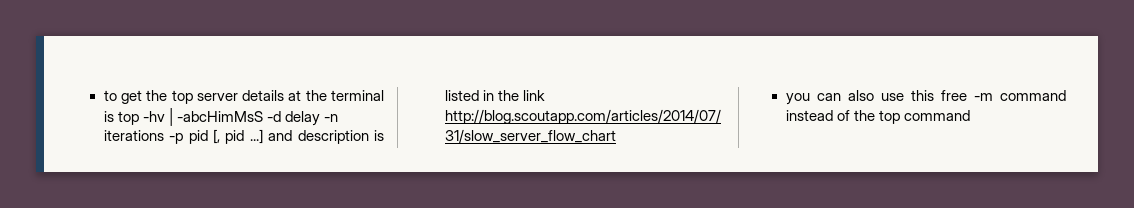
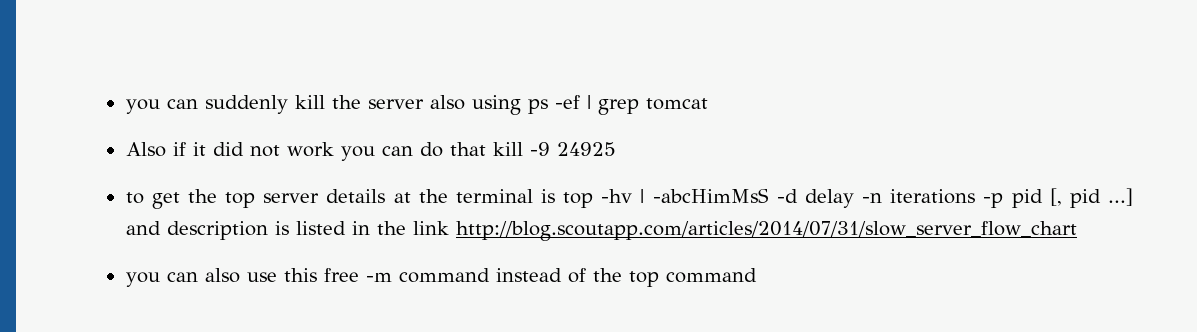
(103, 95) none -> [125,95,708,115] [125,142,616,161] you can suddenly kill the server also using ps -ef | grep tomcat // Also if it did not work you can do that kill -9 24925 //

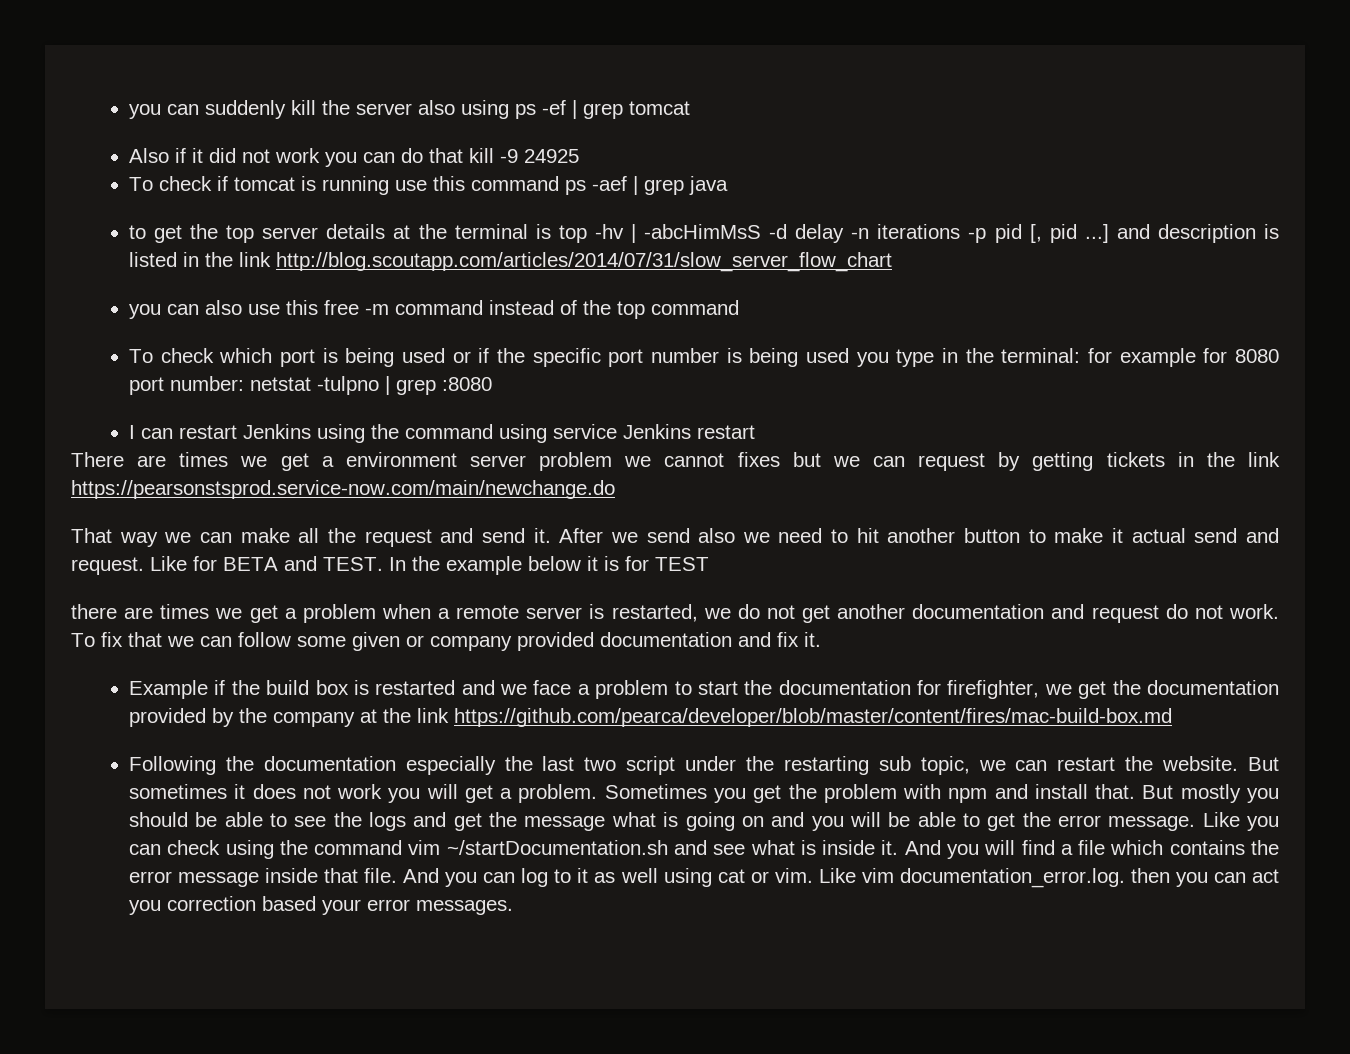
(616, 149) none -> [129,176,729,195] // To check if tomcat is running use this command ps -aef | grep java
(757, 275) none -> [129,348,1280,367] [129,376,493,395] [129,424,756,443] [71,452,1280,471] [71,480,615,499] [71,528,1280,547] [71,556,709,575] [71,604,1280,623] [71,632,821,651] [129,680,1279,699] [129,708,1173,727] [129,756,1279,775] [129,784,1279,803] [129,812,1280,831] [129,840,1280,859] [129,868,1279,888] [129,896,514,915] // To check which port is being used or if the specific port number is being used you type in the terminal: for example for 8080 port number: netstat -tulpno | grep :8080 // I can restart Jenkins using the command using service Jenkins restart // There are times we get a environment server problem we cannot fixes but we can request by getting tickets in the link https://pearsonstsprod.service-now.com/main/newchange.do // That way we can make all the request and send it. After we send also we need to hit another button to make it actual send and request. Like for BETA and TEST. In the example below it is for TEST // there are times we get a problem when a remote server is restarted, we do not get another documentation and request do not work. To fix that we can follow some given or company provided documentation and fix it. // Example if the build box is restarted and we face a problem to start the documentation for firefighter, we get the documentation provided by the company at the link https://github.com/pearca/developer/blob/master/content/fires/mac-build-box.md // Following the documentation especially the last two script under the restarting sub topic, we can restart the website. But sometimes it does not work you will get a problem. Sometimes you get the problem with npm and install that. But mostly you should be able to see the logs and get the message what is going on and you will be able to get the error message. Like you can check using the command vim ~/startDocumentation.sh and see what is inside it. And you will find a file which contains the error message inside that file. And you can log to it as well using cat or vim. Like vim documentation_error.log. then you can act you correction based your error messages.

